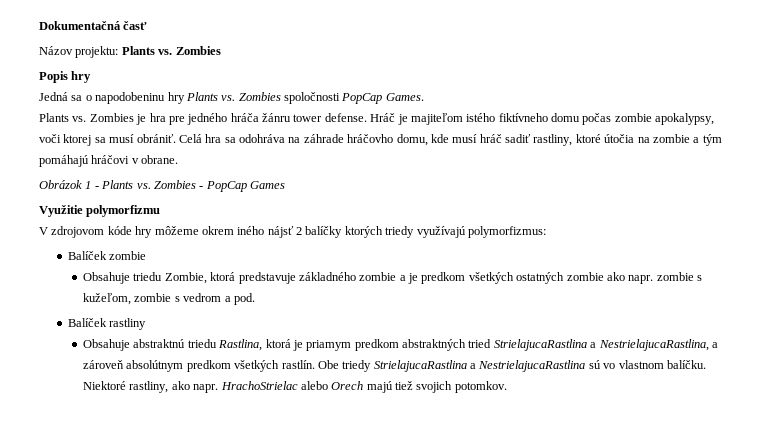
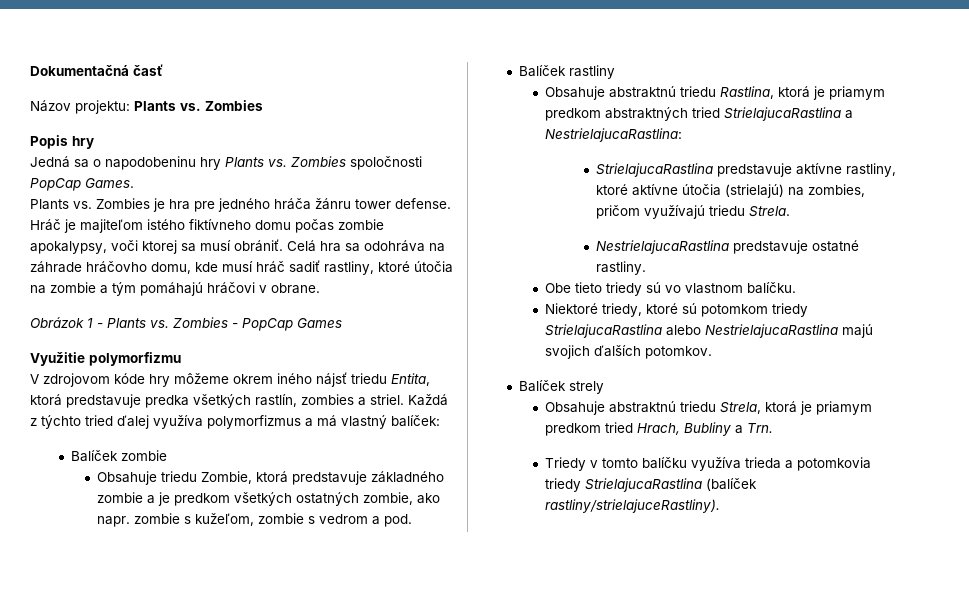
[296,226,546,238] 2 balíčky ktorých triedy využívajú polymorfizmus: -> [351,373,430,386] [30,394,448,408] [30,415,440,429] triedu Entita, ktorá predstavuje predka všetkých rastlín, zombies a striel. Každá z týchto tried ďalej využíva polymorfizmus a má vlastný balíček:
[566,272,604,281] zombie -> [362,492,413,505] zombie,
[598,339,718,351] [83,360,706,372] [83,381,507,393] NestrielajucaRastlina, a zároveň absolútnym predkom všetkých rastlín. Obe triedy StrielajucaRastlina a NestrielajucaRastlina sú vo vlastnom balíčku. Niektoré rastliny, ako napr. HrachoStrielac alebo Orech majú tiež svojich potomkov. -> [544,128,682,142] [596,163,897,177] [596,184,866,198] [596,205,791,219] [596,240,860,254] [596,261,647,275] [544,282,796,296] [544,303,808,317] [544,324,873,338] [544,345,712,359] [518,380,604,394] [544,401,872,415] [544,422,773,436] [544,457,871,471] [544,478,757,492] [544,499,720,513] NestrielajucaRastlina: // StrielajucaRastlina predstavuje aktívne rastliny, ktoré aktívne útočia (strielajú) na zombies, pričom využívajú triedu Strela. // NestrielajucaRastlina predstavuje ostatné rastliny. // Obe tieto triedy sú vo vlastnom balíčku. // Niektoré triedy, ktoré sú potomkom triedy StrielajucaRastlina alebo NestrielajucaRastlina majú svojich ďalších potomkov. // Balíček strely // Obsahuje abstraktnú triedu Strela, ktorá je priamym predkom tried Hrach, Bubliny a Trn. // Triedy v tomto balíčku využíva trieda a potomkovia triedy StrielajucaRastlina (balíček rastliny/strielajuceRastliny).

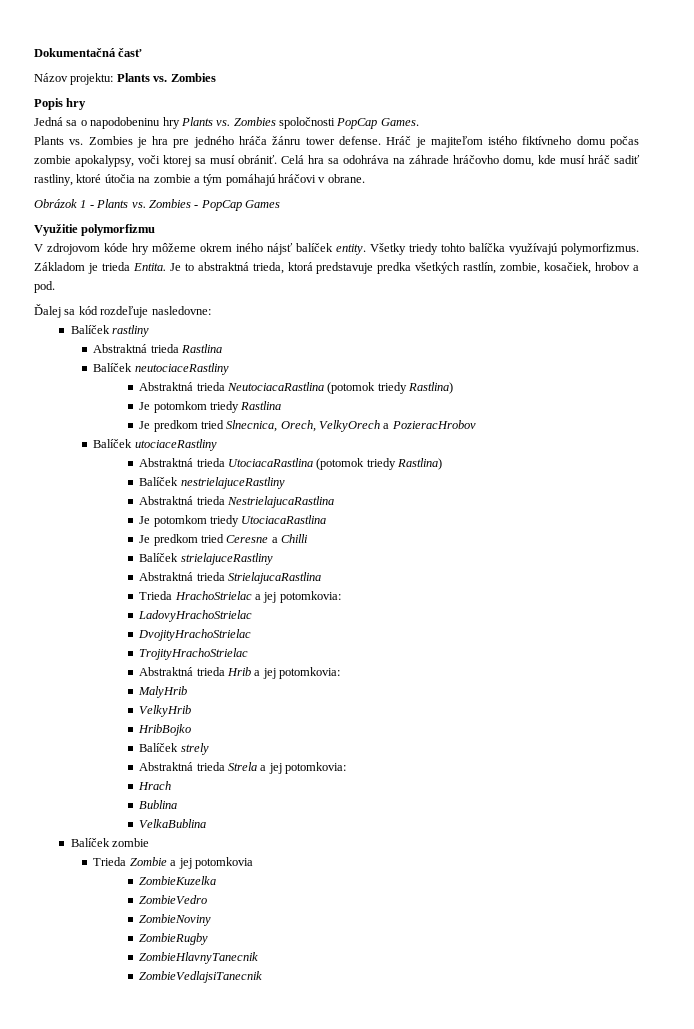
[351,373,430,386] triedu Entita, -> [296,243,639,255] [34,262,284,274] balíček entity. Všetky triedy tohto balíčka využívajú polymorfizmus. Základom je trieda Entita. Je to abstraktná trieda,
[301,394,448,406] [30,415,440,429] [70,450,167,462] [96,471,444,485] [96,492,440,506] [96,513,412,527] [518,65,615,79] [544,86,885,100] [544,107,853,121] [544,128,682,142] [596,163,897,177] [596,184,866,198] [596,205,791,219] [596,240,860,254] [596,261,647,275] [544,282,796,296] [544,303,808,317] [544,324,873,338] [544,345,712,359] [518,380,604,394] [544,401,872,415] [544,422,773,436] [544,457,871,471] [544,478,757,492] [544,499,720,513] zombies a striel. Každá z týchto tried ďalej využíva polymorfizmus a má vlastný balíček: // Balíček zombie // Obsahuje triedu Zombie, ktorá predstavuje základného zombie a je predkom všetkých ostatných zombie, ako napr. zombie s kužeľom, zombie s vedrom a pod. // Balíček rastliny // Obsahuje abstraktnú triedu Rastlina, ktorá je priamym predkom abstraktných tried StrielajucaRastlina a NestrielajucaRastlina: // StrielajucaRastlina predstavuje aktívne rastliny, ktoré aktívne útočia (strielajú) na zombies, pričom využívajú triedu Strela. // NestrielajucaRastlina predstavuje ostatné rastliny. // Obe tieto triedy sú vo vlastnom balíčku. // Niektoré triedy, ktoré sú potomkom triedy StrielajucaRastlina alebo NestrielajucaRastlina majú svojich ďalších potomkov. // Balíček strely // Obsahuje abstraktnú triedu Strela, ktorá je priamym predkom tried Hrach, Bubliny a Trn. // Triedy v tomto balíčku využíva trieda a potomkovia triedy StrielajucaRastlina (balíček rastliny/strielajuceRastliny). -> [500,262,639,274] [34,281,55,293] [34,304,211,318] [70,325,149,337] [93,344,223,353] [93,363,229,375] [139,382,453,394] [139,401,282,413] [139,420,476,432] [93,439,217,451] [139,458,442,470] [139,477,285,489] [139,496,334,508] [139,515,327,527] [139,534,308,546] [139,553,273,565] [139,572,321,584] [139,591,341,603] [138,610,253,622] [138,629,252,641] [139,648,249,660] [139,667,340,679] [138,686,188,698] [139,705,192,717] [138,724,192,736] [139,743,209,755] [139,762,346,774] [138,781,172,790] [139,800,178,809] [139,819,207,828] [70,838,149,847] [93,857,253,869] [139,876,217,885] [139,895,208,904] [139,914,212,926] [139,933,209,945] [139,952,259,964] [139,971,263,983] zombie, kosačiek, hrobov a pod. // Ďalej sa kód rozdeľuje nasledovne: // Balíček rastliny // Abstraktná trieda Rastlina // Balíček neutociaceRastliny // Abstraktná trieda NeutociacaRastlina (potomok triedy Rastlina) // Je potomkom triedy Rastlina // Je predkom tried Slnecnica, Orech, VelkyOrech a PozieracHrobov // Balíček utociaceRastliny // Abstraktná trieda UtociacaRastlina (potomok triedy Rastlina) // Balíček nestrielajuceRastliny // Abstraktná trieda NestrielajucaRastlina // Je potomkom triedy UtociacaRastlina // Je predkom tried Ceresne a Chilli // Balíček strielajuceRastliny // Abstraktná trieda StrielajucaRastlina // Trieda HrachoStrielac a jej potomkovia: // LadovyHrachoStrielac // DvojityHrachoStrielac // TrojityHrachoStrielac // Abstraktná trieda Hrib a jej potomkovia: // MalyHrib // VelkyHrib // HribBojko // Balíček strely // Abstraktná trieda Strela a jej potomkovia: // Hrach // Bublina // VelkaBublina // Balíček zombie // Trieda Zombie a jej potomkovia // ZombieKuzelka // ZombieVedro // ZombieNoviny // ZombieRugby // ZombieHlavnyTanecnik // ZombieVedlajsiTanecnik

